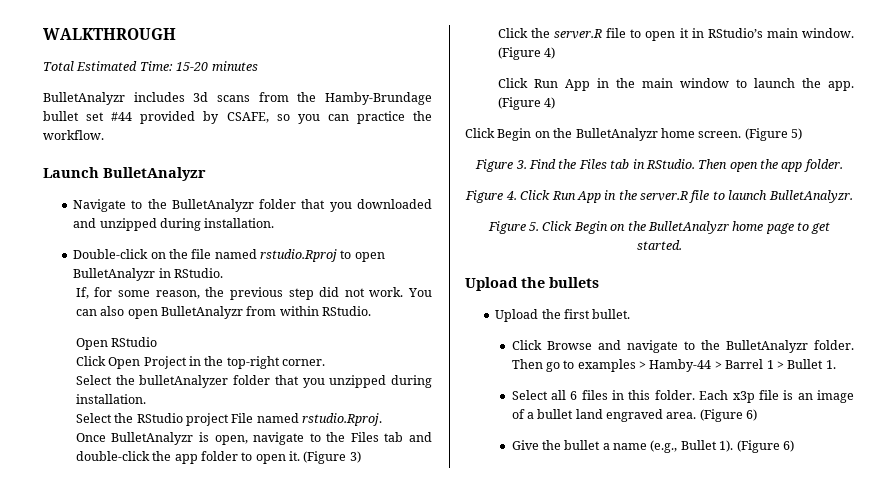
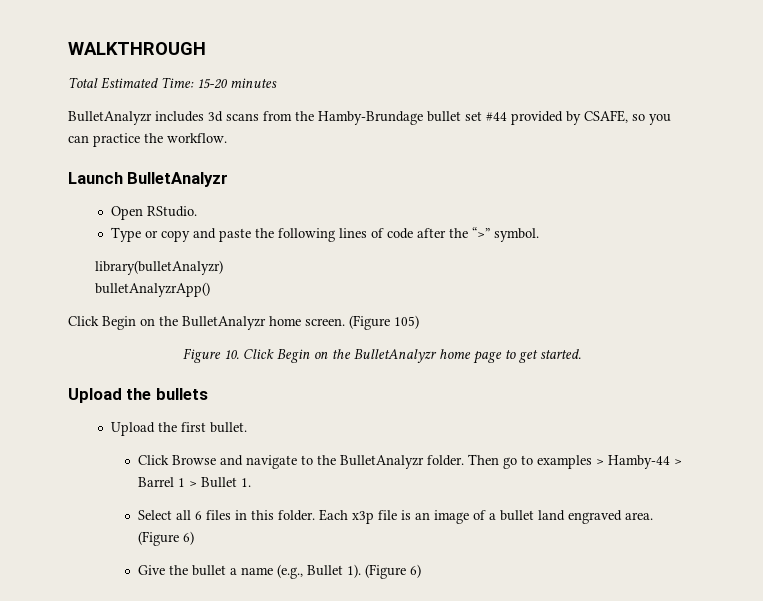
[73,199,432,212] [73,218,275,231] [73,249,385,262] [73,268,223,281] [75,287,432,300] [75,306,371,319] [75,337,158,350] [75,356,325,369] [75,375,432,388] [75,394,146,404] [75,413,382,426] [75,432,433,445] [75,451,361,464] [497,28,854,41] [497,47,556,60] [497,78,854,91] [497,97,556,110] Navigate to the BulletAnalyzr folder that you downloaded and unzipped during installation. // Double-click on the file named rstudio.Rproj to open BulletAnalyzr in RStudio. // If, for some reason, the previous step did not work. You can also open BulletAnalyzr from within RStudio. // Open RStudio // Click Open Project in the top-right corner. // Select the bulletAnalyzer folder that you unzipped during installation. // Select the RStudio project File named rstudio.Rproj. // Once BulletAnalyzr is open, navigate to the Files tab and double-click the app folder to open it. (Figure 3) // Click the server.R file to open it in RStudio’s main window. (Figure 4) // Click Run App in the main window to launch the app. (Figure 4) -> [110,206,197,220] [110,227,539,242] [94,260,223,275] [94,282,210,297] Open RStudio. // Type or copy and paste the following lines of code after the “>” symbol. // library(bulletAnalyzr) // bulletAnalyzrApp()
[791,128,802,140] [475,159,843,172] [465,190,853,203] [487,221,539,234] 5) // Figure 3. Find the Files tab in RStudio. Then open the app folder. // Figure 4. Click Run App in the server.R file to launch BulletAnalyzr. // Figure 5. -> [394,315,419,329] [182,348,239,363] 105) // Figure 10.

